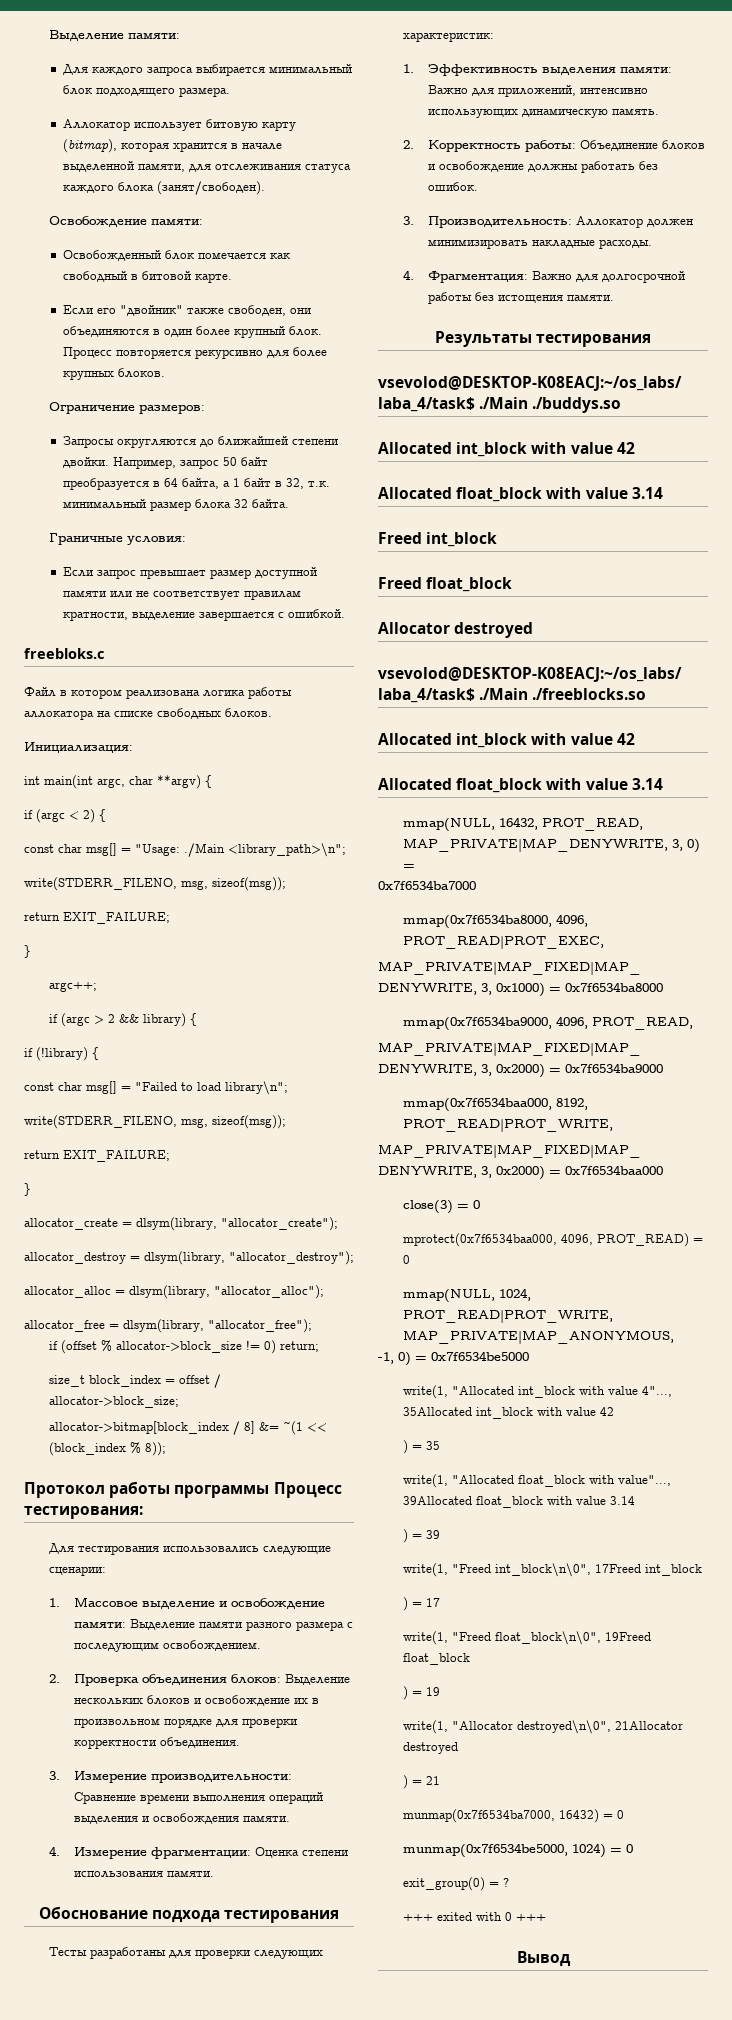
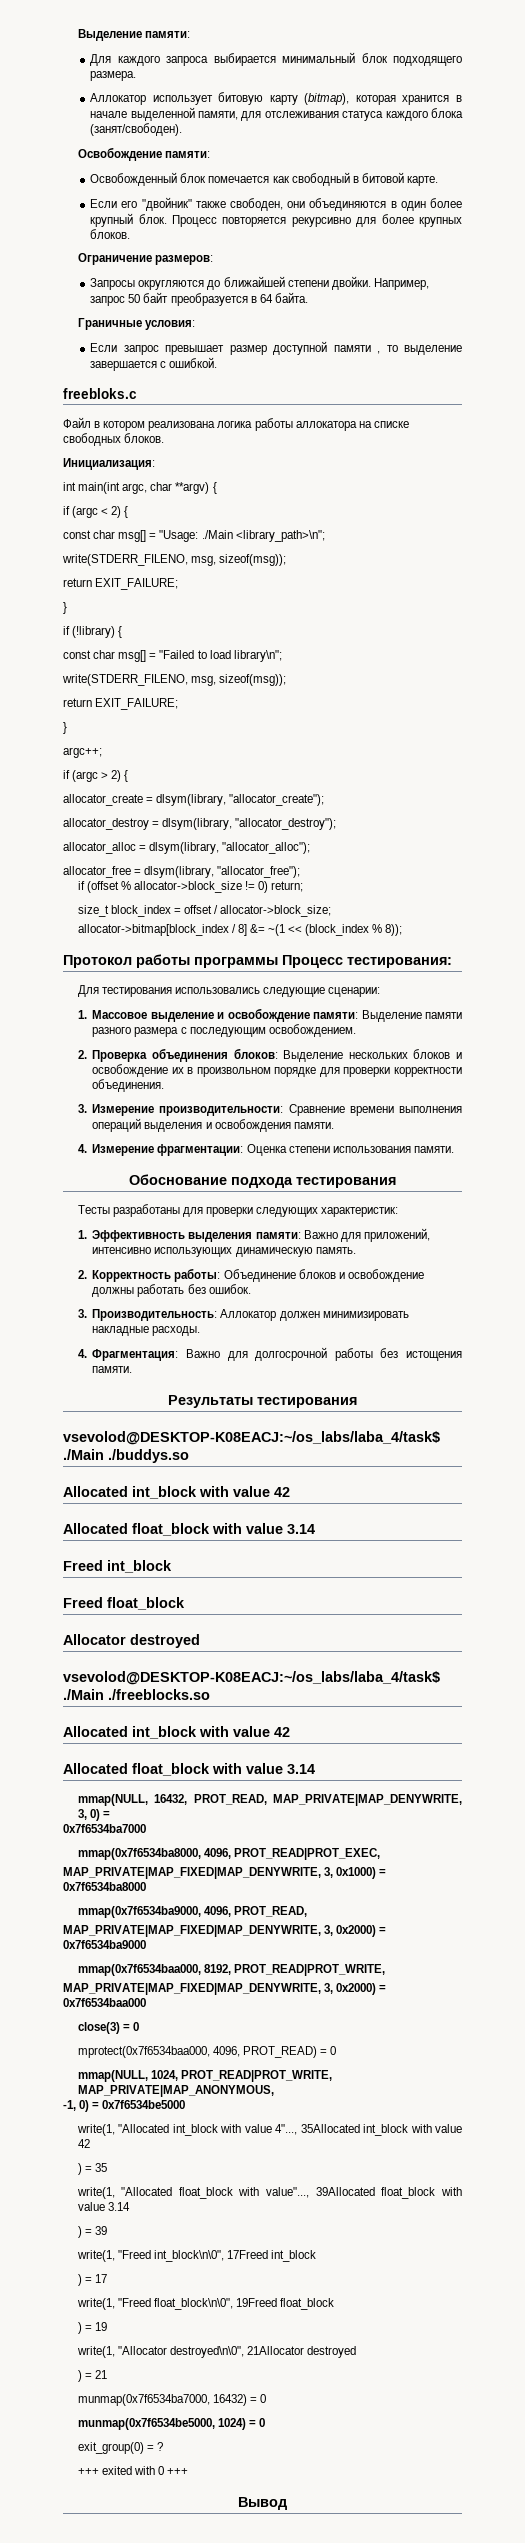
[182,478,331,489] [63,499,249,511] байта, а 1 байт в 32, т.к. минимальный размер блока 32 -> (273, 298) none
[110,590,302,600] [63,611,129,621] или не соответствует правилам кратности, -> [377,345,398,354] , то
[48,982,97,992] [48,1013,197,1027] // argc++; // if (argc > 2 && library) { -> (67, 608) none
(31, 1189) none -> [63,747,102,758] [63,770,129,782] // argc++; // if (argc > 2) {

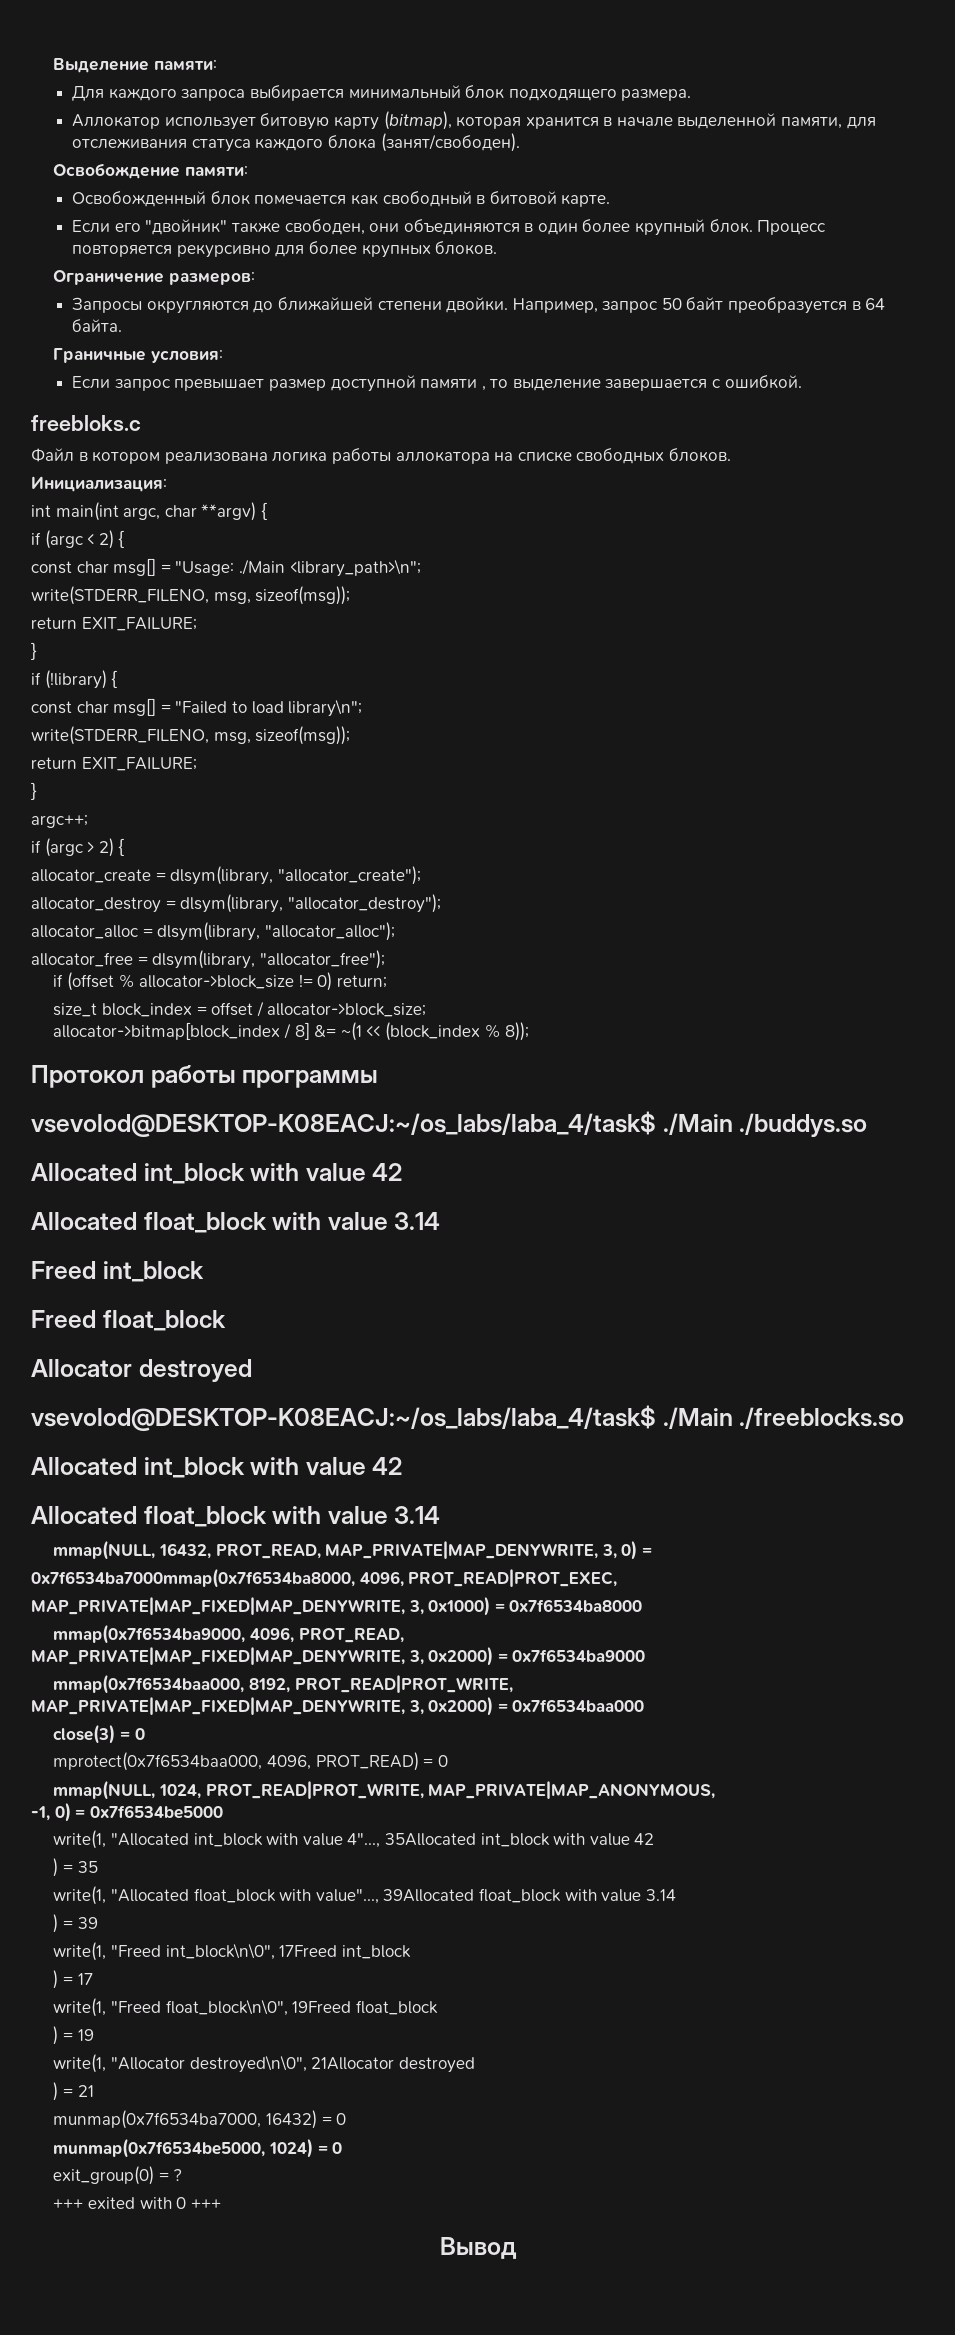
[282,955,452,968] [77,985,380,997] [77,1008,463,1022] [92,1024,356,1037] [77,1048,463,1062] [92,1064,462,1077] [92,1079,165,1092] [77,1104,462,1116] [92,1118,334,1132] [77,1144,454,1156] [129,1174,396,1188] [77,1204,399,1217] [77,1228,430,1242] [92,1247,356,1257] [77,1268,424,1282] [92,1284,251,1297] [77,1309,409,1321] [92,1326,201,1336] [77,1347,463,1361] [92,1366,133,1373] [168,1395,357,1408] Процесс тестирования: // Для тестирования использовались следующие сценарии: // 1. Массовое выделение и освобождение памяти: Выделение памяти разного размера с последующим освобождением. // 2. Проверка объединения блоков: Выделение нескольких блоков и освобождение их в произвольном порядке для проверки корректности объединения. // 3. Измерение производительности: Сравнение времени выполнения операций выделения и освобождения памяти. // 4. Измерение фрагментации: Оценка степени использования памяти. // Обоснование подхода тестирования // Тесты разработаны для проверки следующих характеристик: // 1. Эффективность выделения памяти: Важно для приложений, интенсивно использующих динамическую память. // 2. Корректность работы: Объединение блоков и освобождение должны работать без ошибок. // 3. Производительность: Аллокатор должен минимизировать накладные расходы. // 4. Фрагментация: Важно для долгосрочной работы без истощения памяти. // Результаты тестирования -> (379, 1079) none
[63,1824,146,1833] [77,1848,201,1860] 0x7f6534ba7000 // mmap(0x7f6534ba8000, -> [31,1568,355,1588] 0x7f6534ba7000mmap(0x7f6534ba8000,

